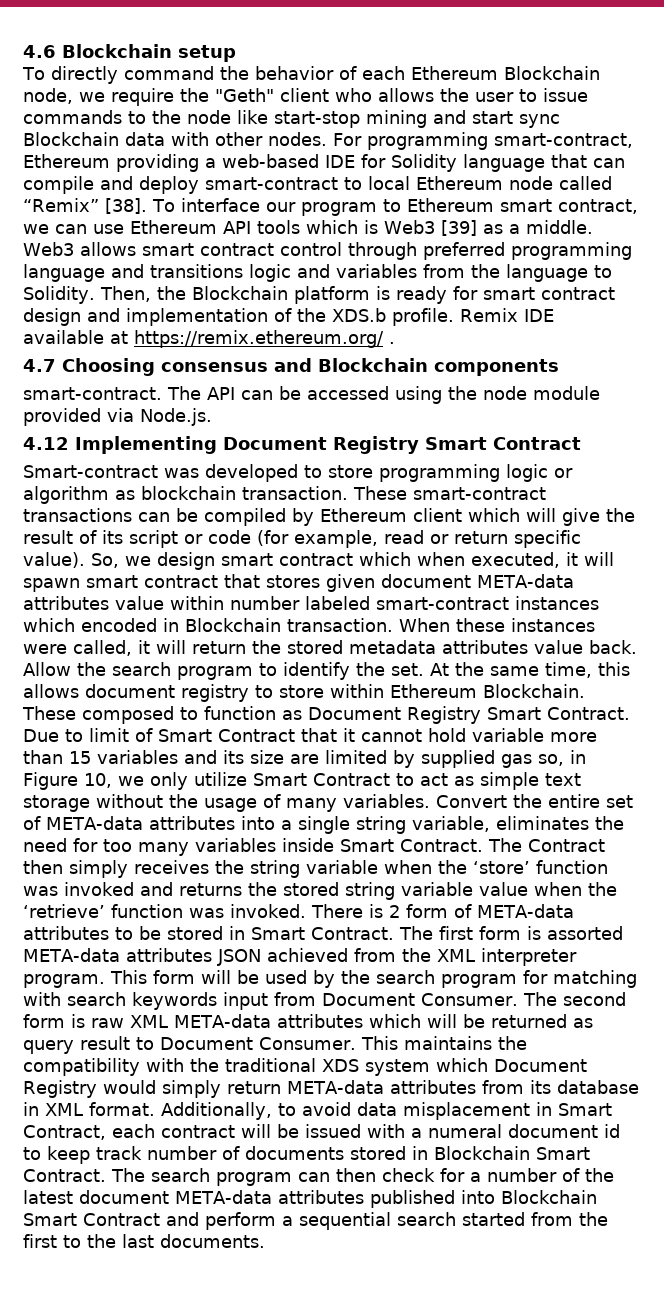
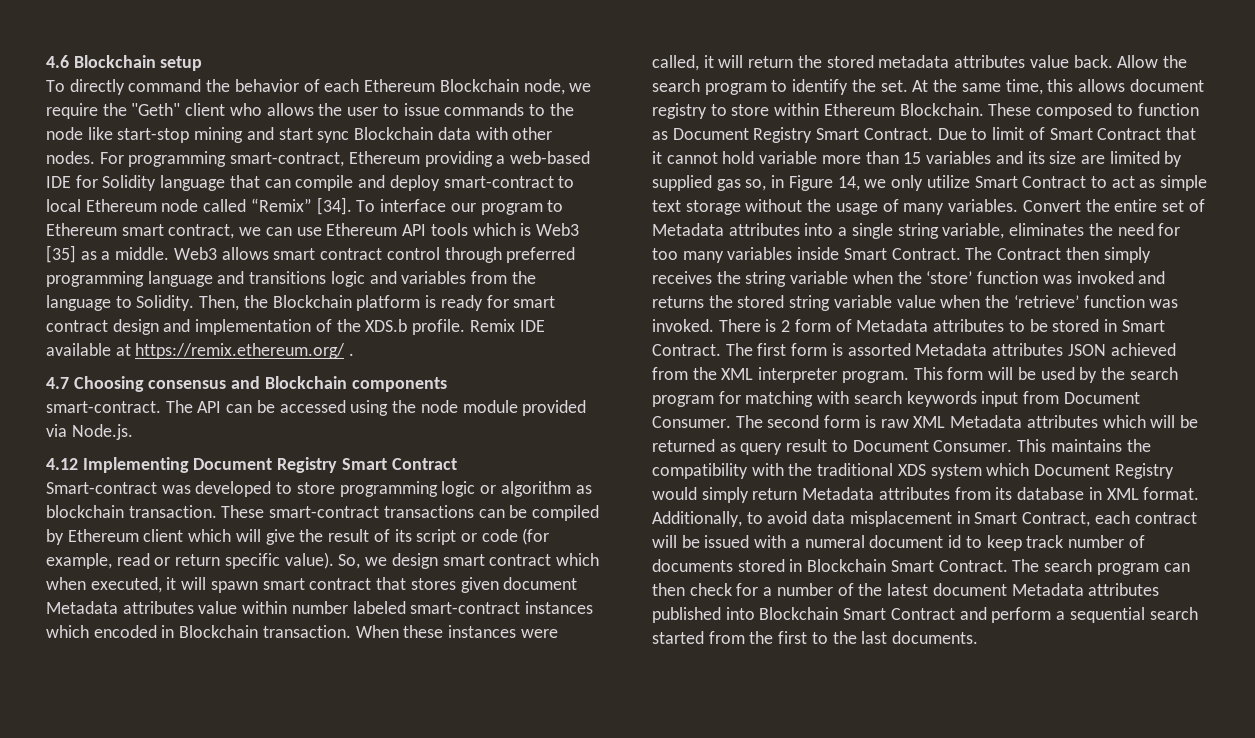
[104,198,147,214] [38]. -> [316,197,352,215] [34].
[440,220,477,236] [39] -> [46,245,76,263] [35]
[477,574,574,588] META-data -> [46,601,118,614] Metadata
[83,773,112,788] 10, -> [837,176,860,191] 14,
[46,816,143,830] META-data -> [652,223,724,236] Metadata
[477,904,574,918] META-data -> [856,319,929,332] Metadata
[23,948,120,962] META-data -> [915,343,988,356] Metadata
[174,1014,271,1028] META-data -> [950,415,1023,428] Metadata
[286,1080,384,1094] META-data -> [802,487,875,500] Metadata
[175,1190,272,1204] META-data -> [1011,583,1084,596] Metadata

